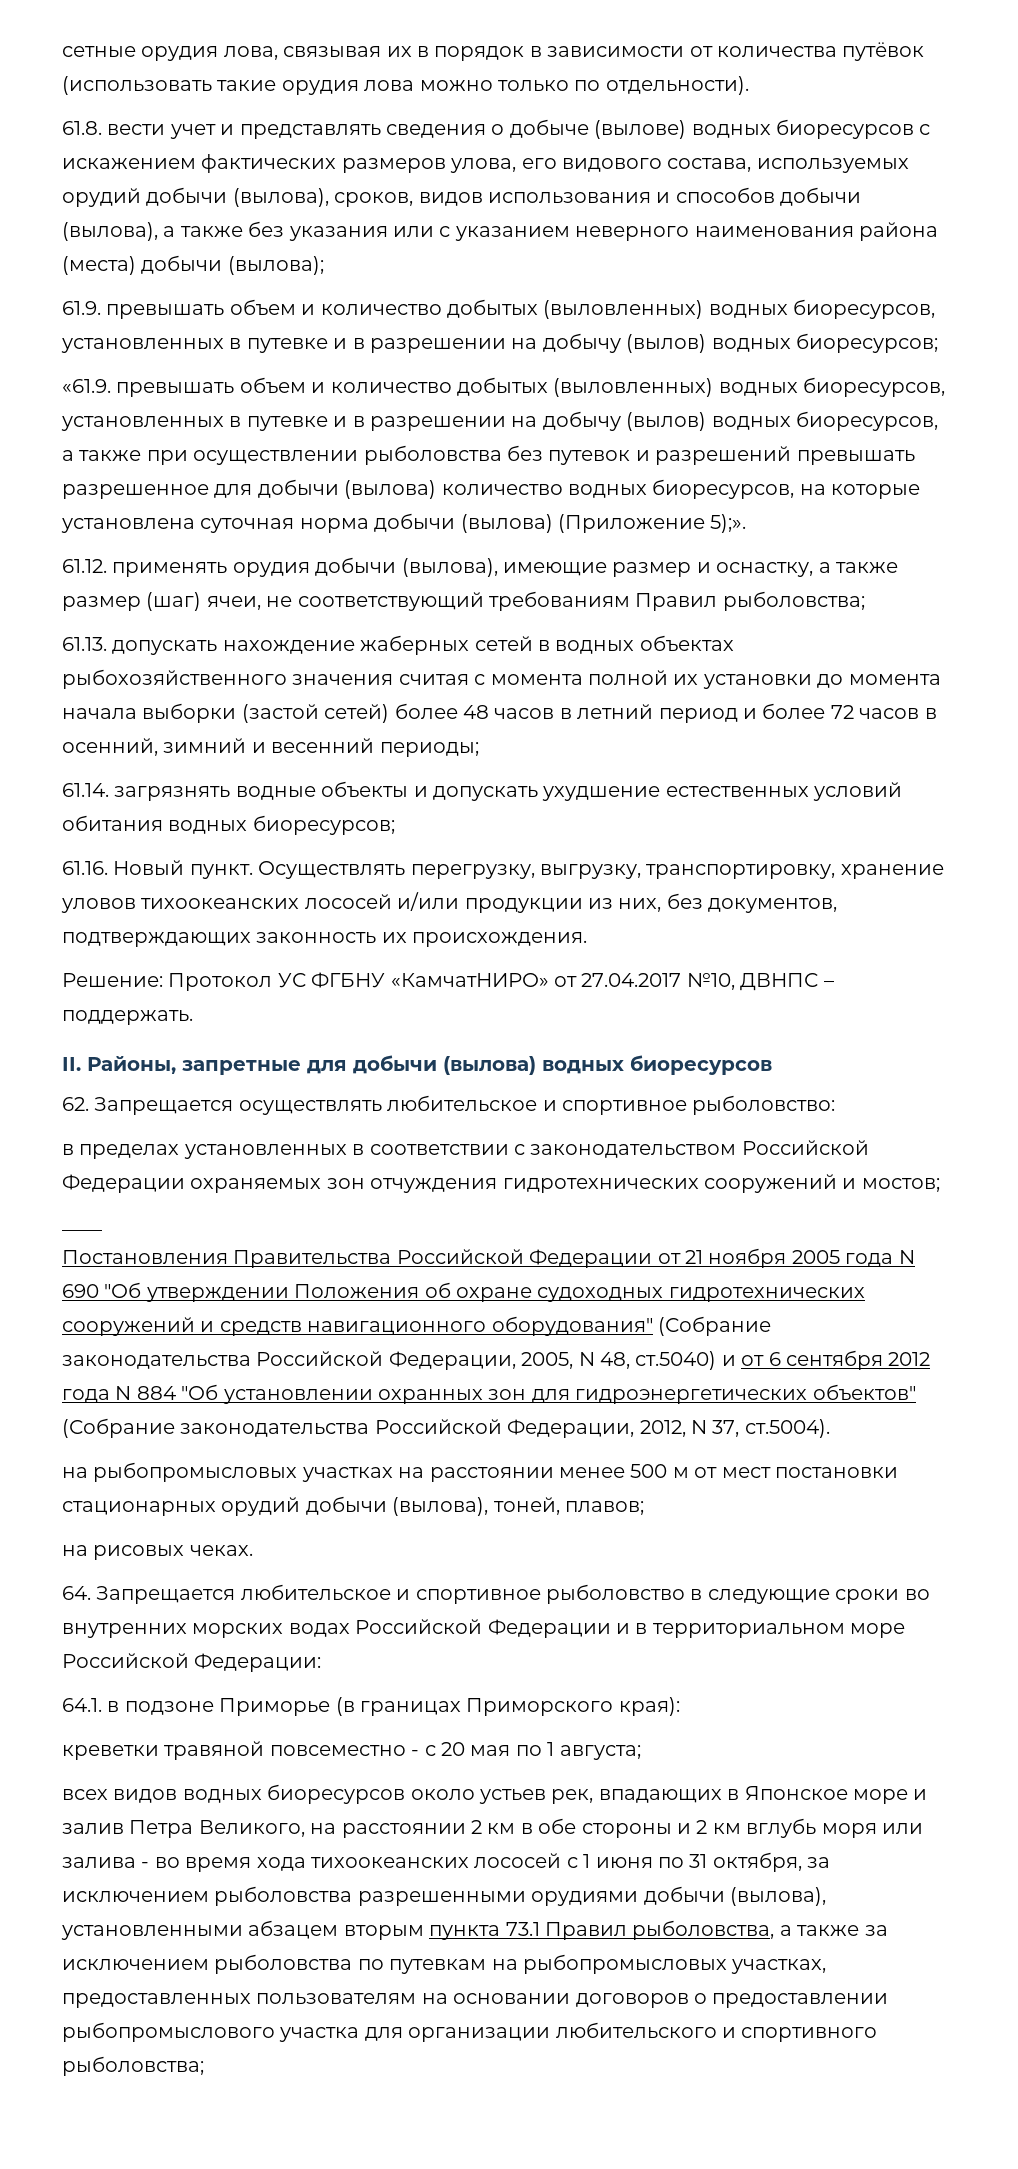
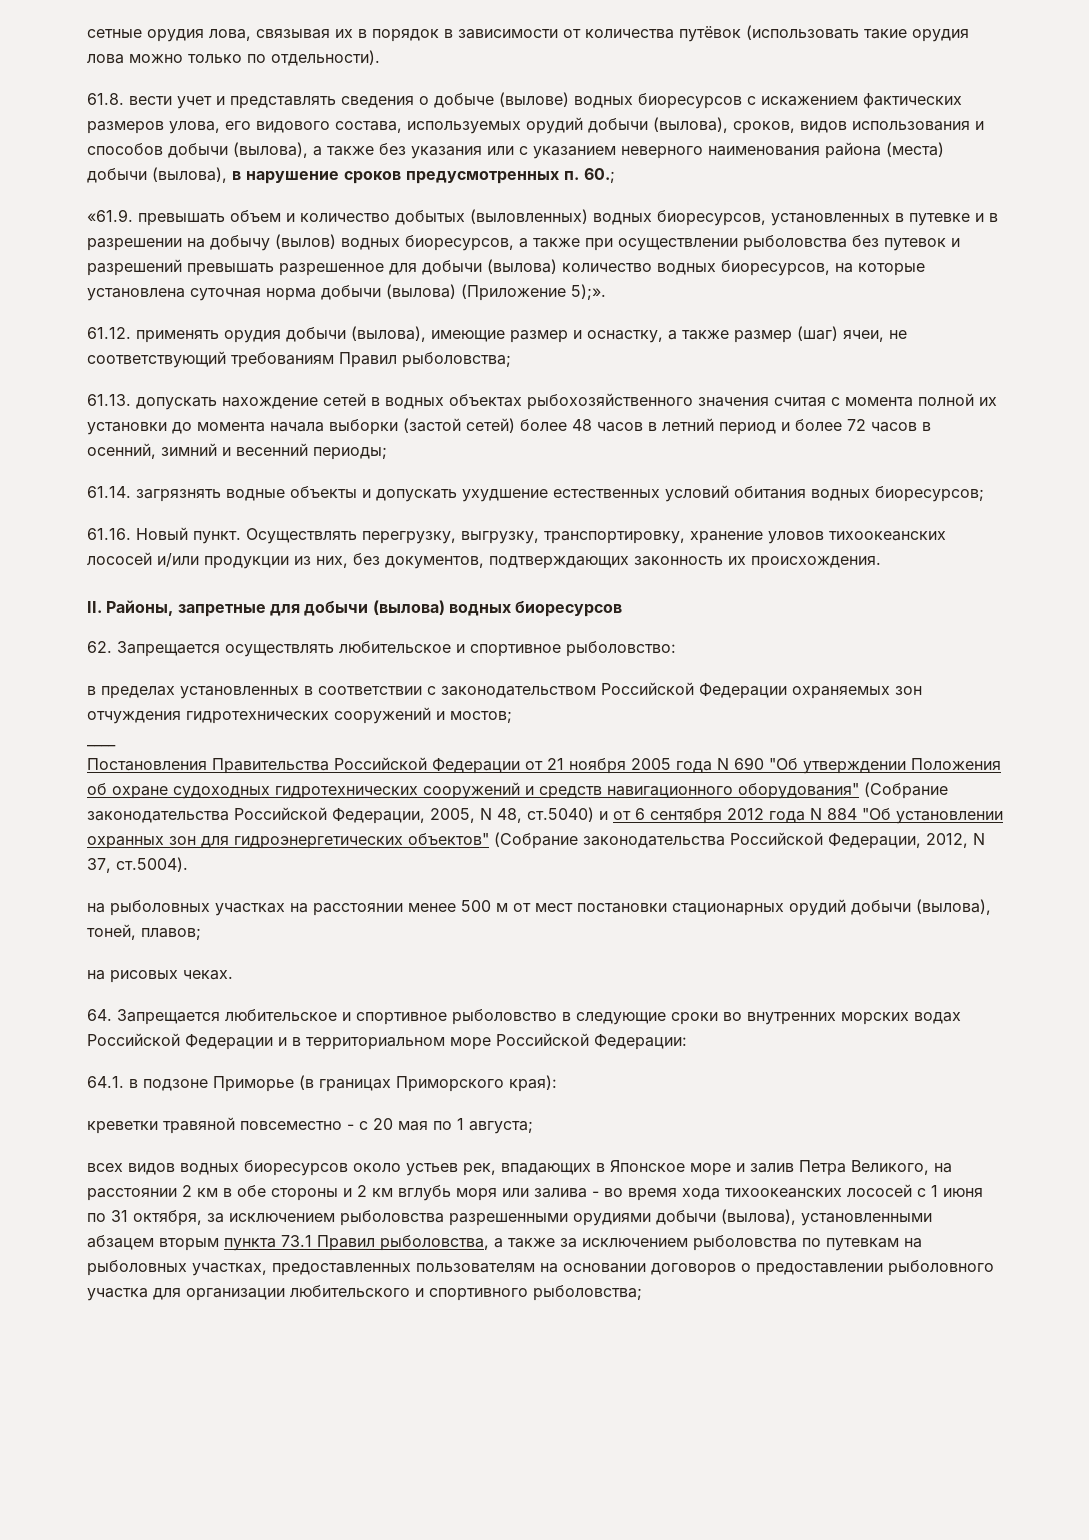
[227,256,324,275] [62,299,936,319] [61,333,938,353] (вылова); // 61.9. превышать объем и количество добытых (выловленных) водных биоресурсов, установленных в путевке и в разрешении на добычу (вылов) водных биоресурсов; -> [152,167,615,184] (вылова), в нарушение сроков предусмотренных п. 60.;
[360,635,470,655] жаберных -> (318, 403) none
[62,972,834,991] [62,1010,193,1025] // Решение: Протокол УС ФГБНУ «КамчатНИРО» от 27.04.2017 №10, ДВНПС – поддержать. -> (881, 562) none
[93,1462,298,1482] рыбопромысловых -> [110,900,210,916] рыболовных
[522,1954,727,1974] рыбопромысловых -> [87,1260,187,1276] рыболовных
[62,2022,275,2042] рыбопромыслового -> [888,1260,994,1276] рыболовного

